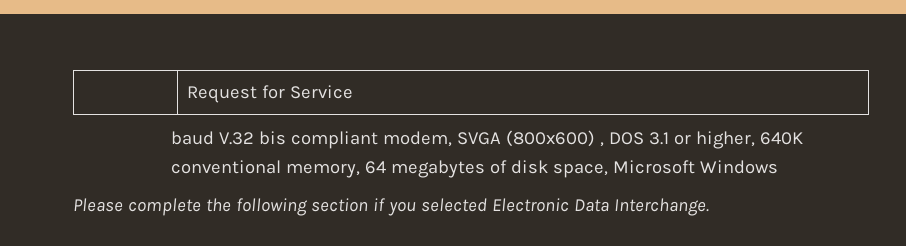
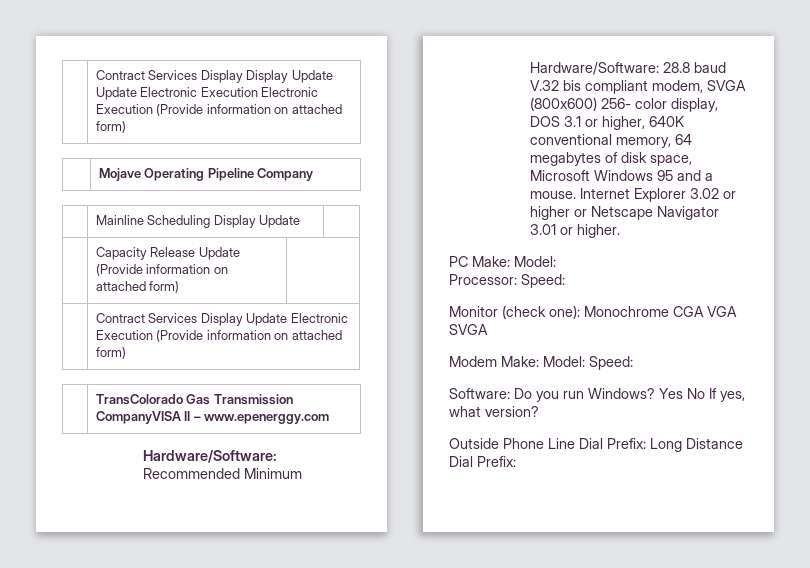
[186,85,353,103] | Request for Service // -> [95,70,333,83] [95,87,319,100] [95,104,342,116] [95,121,126,133] [98,168,314,181] [95,215,301,228] [95,247,240,260] [95,264,228,276] [95,281,180,293] [95,313,348,326] [95,330,342,342] [95,347,126,359] [95,394,293,405] [95,411,330,424] [143,450,277,463] [143,468,303,479] [530,62,691,75] | Contract Services Display Display Update Update Electronic Execution Electronic Execution (Provide information on attached form) // | Mojave Operating Pipeline Company // | Mainline Scheduling Display Update | // | Capacity Release Update (Provide information on attached form) | // | Contract Services Display Update Electronic Execution (Provide information on attached form) // | TransColorado Gas Transmission CompanyVISA II – www.epenerggy.com // Hardware/Software: Recommended Minimum Hardware/Software: 28.8
[599,142,604,147] , -> [601,98,719,112] 256- color display,
[73,198,709,216] // Please complete the following section if you selected Electronic Data Interchange. -> [657,170,714,181] [530,188,737,202] [530,206,720,220] [530,224,621,238] [449,256,556,267] [449,274,565,288] [449,305,737,319] [449,324,488,335] [449,356,633,370] [449,388,745,402] [449,406,539,417] [449,438,743,452] [449,456,516,467] 95 and a mouse. Internet Explorer 3.02 or higher or Netscape Navigator 3.01 or higher. // PC Make: Model: // Processor: Speed: // Monitor (check one): Monochrome CGA VGA SVGA // Modem Make: Model: Speed: // Software: Do you run Windows? Yes No If yes, what version? // Outside Phone Line Dial Prefix: Long Distance Dial Prefix:

